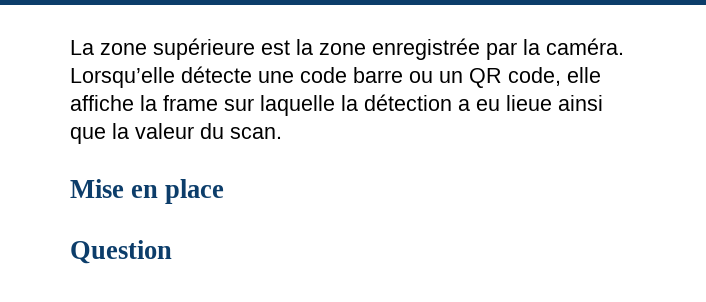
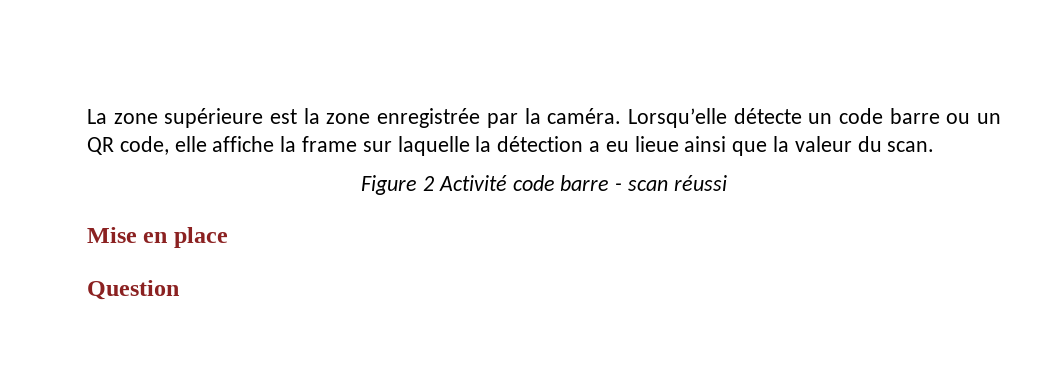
[258,71,294,83] une -> [808,113,833,124] un
(282, 133) none -> [361,175,727,195] // Figure 2 Activité code barre - scan réussi

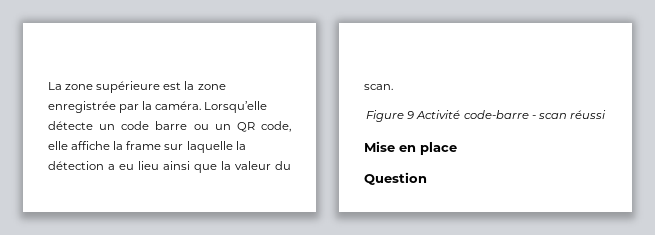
[634,136,679,152] lieue -> [138,161,159,170] lieu
[422,175,610,191] 2 Activité code barre -> [407,110,529,119] 9 Activité code-barre

